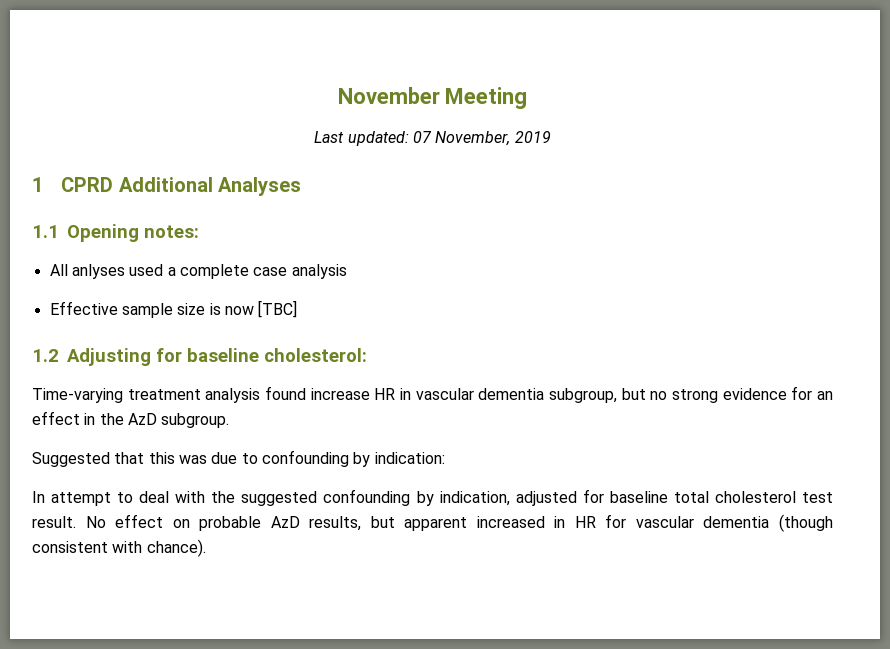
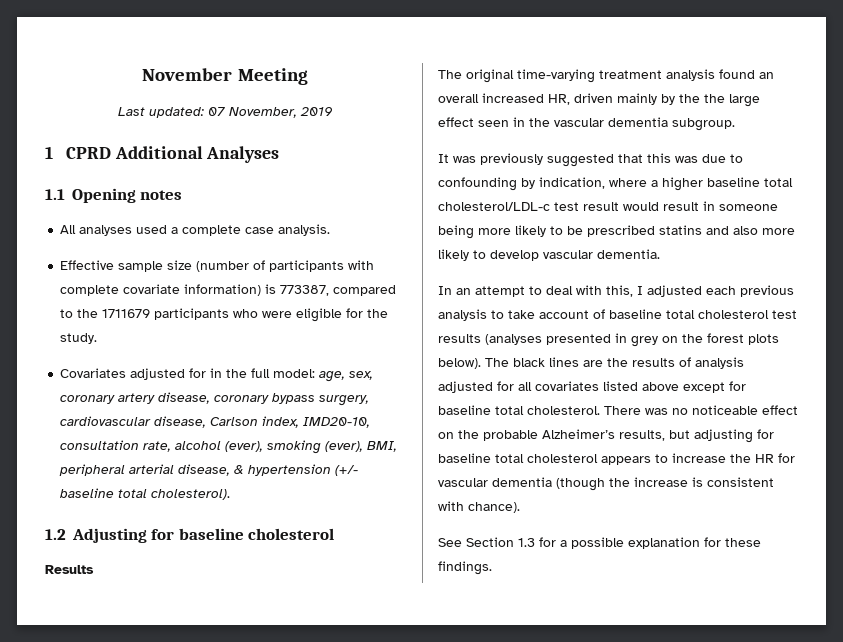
[144,225,199,238] notes: -> [140,190,183,200] notes
[71,264,125,279] anlyses -> [79,225,133,236] analyses
[291,264,347,279] analysis -> [278,224,331,236] analysis.
[209,300,298,318] [32,348,367,366] [32,386,833,403] [32,411,230,428] [32,452,110,467] is now [TBC] // 1.2 Adjusting for baseline cholesterol: // Time-varying treatment analysis found increase HR in vascular dementia subgroup, but no strong evidence for an effect in the AzD subgroup. // Suggested -> [196,260,375,272] [60,284,397,296] [60,308,389,322] [60,333,98,344] [60,368,374,382] [60,392,370,406] [60,416,371,428] [60,440,398,454] [59,464,359,476] [60,488,231,500] [45,528,335,543] [45,565,94,574] [438,69,774,83] [438,93,760,107] [438,117,735,131] [438,153,614,167] (number of participants with complete covariate information) is 773387, compared to the 1711679 participants who were eligible for the study. // Covariates adjusted for in the full model: age, sex, coronary artery disease, coronary bypass surgery, cardiovascular disease, Carlson index, IMD20-10, consultation rate, alcohol (ever), smoking (ever), BMI, peripheral arterial disease, & hypertension (+/- baseline total cholesterol). // 1.2 Adjusting for baseline cholesterol // Results // The original time-varying treatment analysis found an overall increased HR, driven mainly by the the large effect seen in the vascular dementia subgroup. // It was previously suggested
[374,452,445,464] indication: -> [539,177,793,191] [438,201,778,211] [438,225,795,239] [438,249,660,261] indication, where a higher baseline total cholesterol/LDL-c test result would result in someone being more likely to be prescribed statins and also more likely to develop vascular dementia.
(45, 497) none -> [456,288,471,295] an
[211,489,834,506] [32,514,566,531] the suggested confounding by indication, adjusted for baseline total cholesterol test result. No effect on probable AzD results, but apparent increased in -> [606,285,794,297] [438,309,797,321] [438,333,779,347] [438,357,744,369] [438,381,746,393] [438,405,798,415] [438,429,774,443] [438,453,751,465] this, I adjusted each previous analysis to take account of baseline total cholesterol test results (analyses presented in grey on the forest plots below). The black lines are the results of analysis adjusted for all covariates listed above except for baseline total cholesterol. There was no noticeable effect on the probable Alzheimer’s results, but adjusting for baseline total cholesterol appears to increase the
(833, 523) none -> [609,477,703,487] the increase is
(206, 548) none -> [438,537,761,549] [438,561,492,575] // See Section 1.3 for a possible explanation for these findings.

